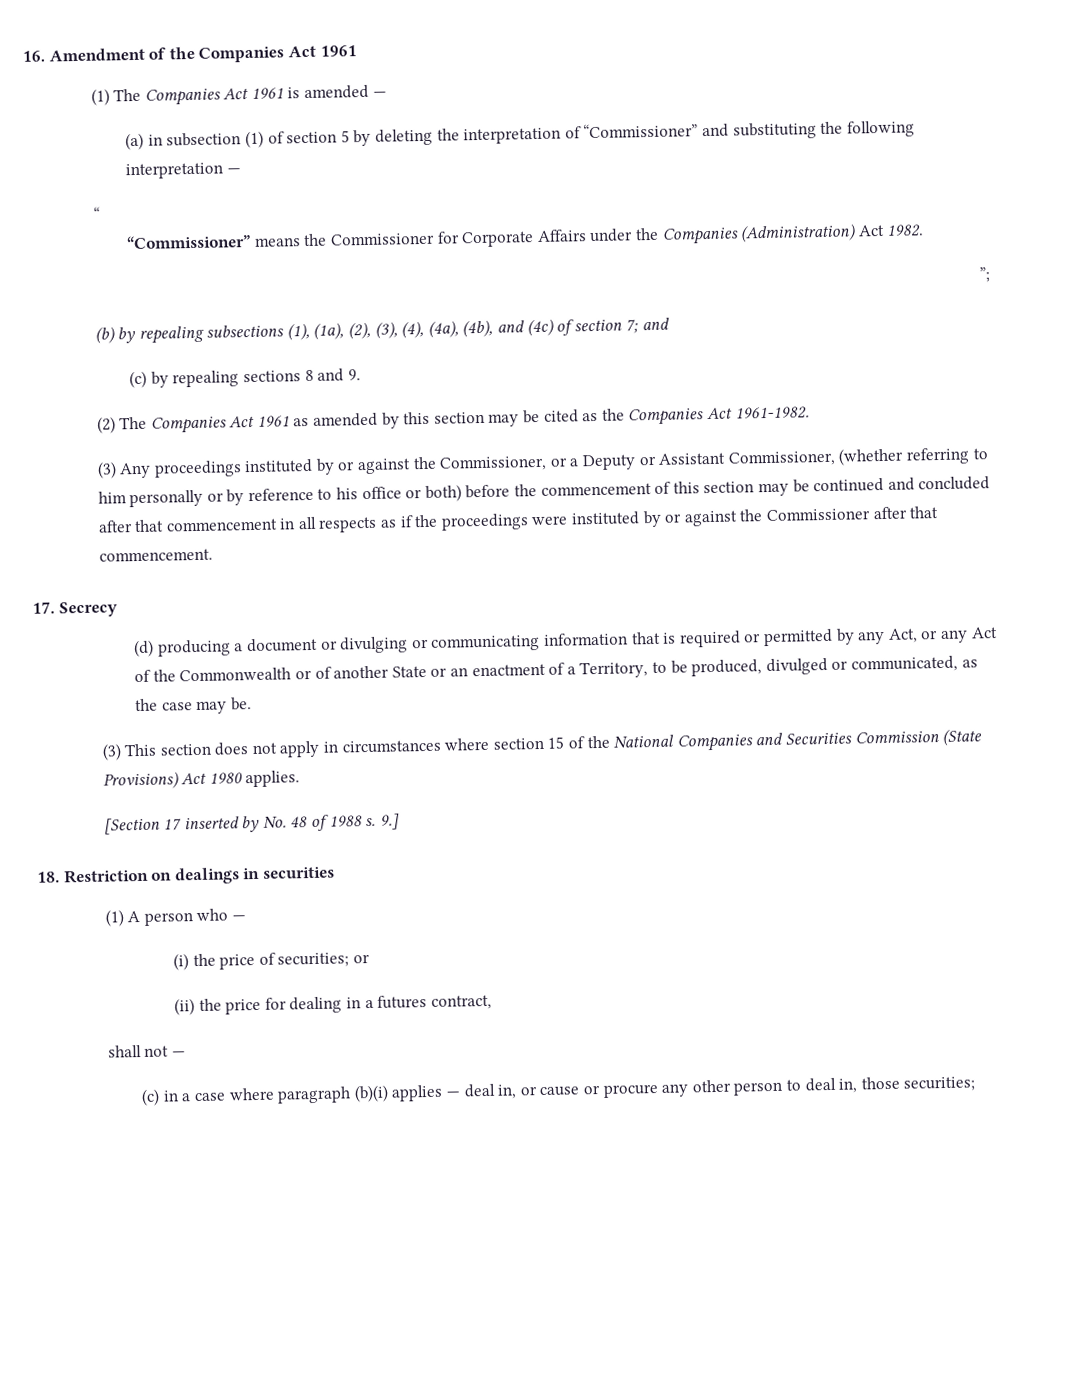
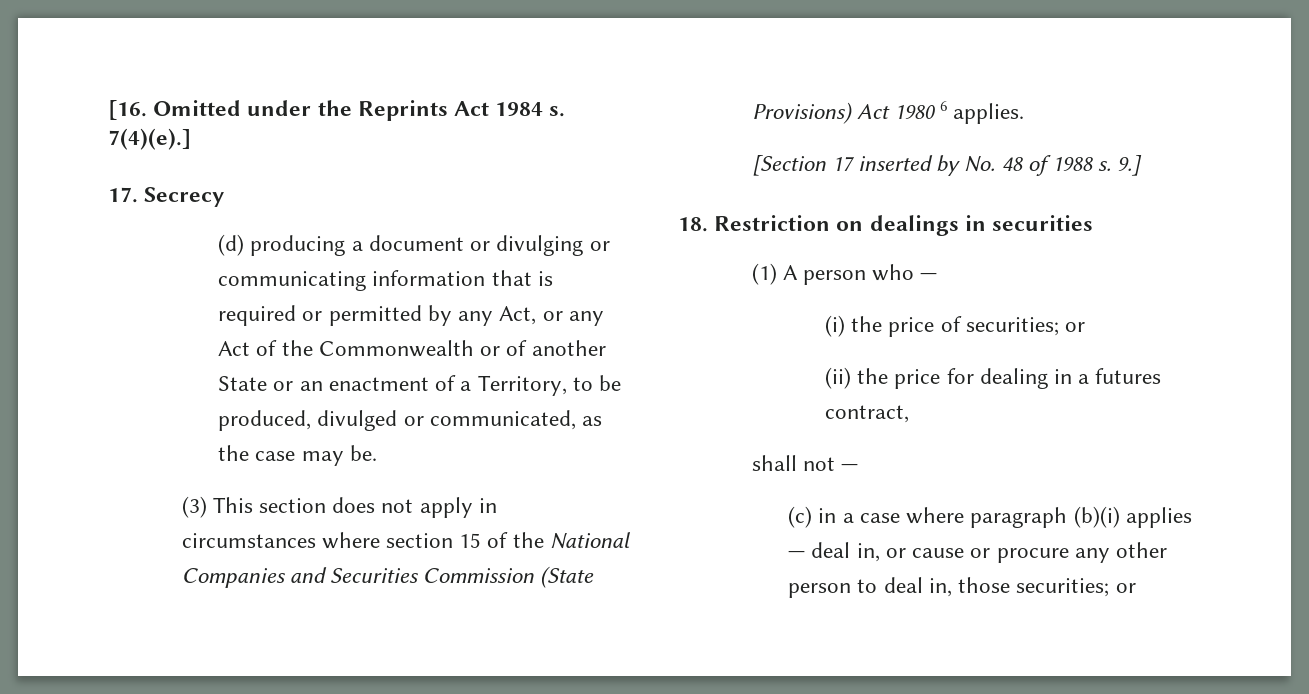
[22,45,357,63] [90,84,387,106] [125,120,915,151] [125,162,241,180] [92,206,100,221] [126,223,925,250] [979,267,990,283] [94,317,670,344] [129,368,361,389] [96,406,810,434] [96,447,988,479] [97,476,991,508] [97,506,939,533] [98,548,213,562] 16. Amendment of the Companies Act 1961 // (1) The Companies Act 1961 is amended — // (a) in subsection (1) of section 5 by deleting the interpretation of “Commissioner” and substituting the following interpretation — // “ // “Commissioner” means the Commissioner for Corporate Affairs under the Companies (Administration) Act 1982. // ”; // (b) by repealing subsections (1), (1a), (2), (3), (4), (4a), (4b), and (4c) of section 7; and // (c) by repealing sections 8 and 9. // (2) The Companies Act 1961 as amended by this section may be cited as the Companies Act 1961-1982. // (3) Any proceedings instituted by or against the Commissioner, or a Deputy or Assistant Commissioner, (whether referring to him personally or by reference to his office or both) before the commencement of this section may be continued and concluded after that commencement in all respects as if the proceedings were instituted by or against the Commissioner after that commencement. -> [108,100,566,121] [108,128,191,150] [16. Omitted under the Reprints Act 1984 s. 7(4)(e).]
(243, 778) none -> [940,101,948,111] 6
(976, 1084) none -> [1115,583,1136,593] or

